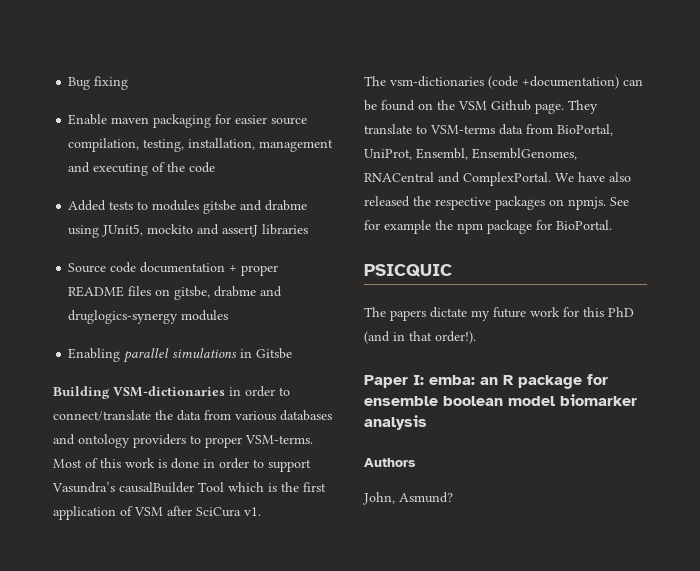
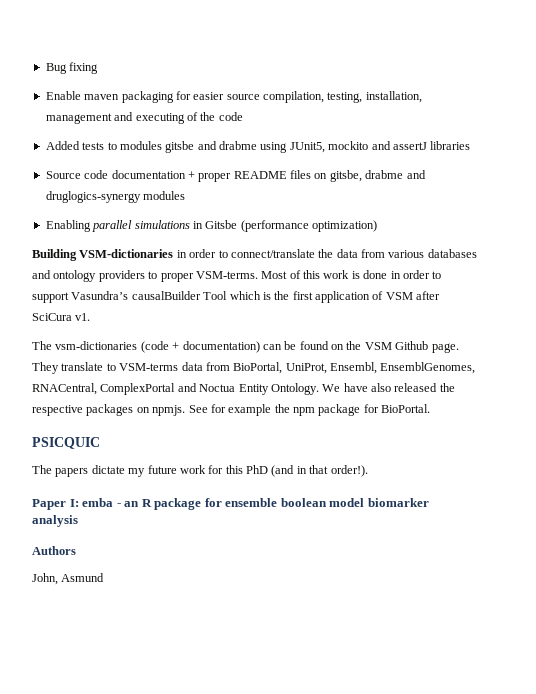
(293, 353) none -> [240,220,377,232] (performance optimization)
[522,76,619,89] +documentation) -> [172,341,260,353] + documentation)
[364,172,551,186] RNACentral and ComplexPortal. -> [32,383,319,395] RNACentral, ComplexPortal and Noctua Entity Ontology.
[429,375,475,385] emba: -> [82,498,121,507] emba -
[399,492,453,503] Asmund? -> [61,573,105,582] Asmund

